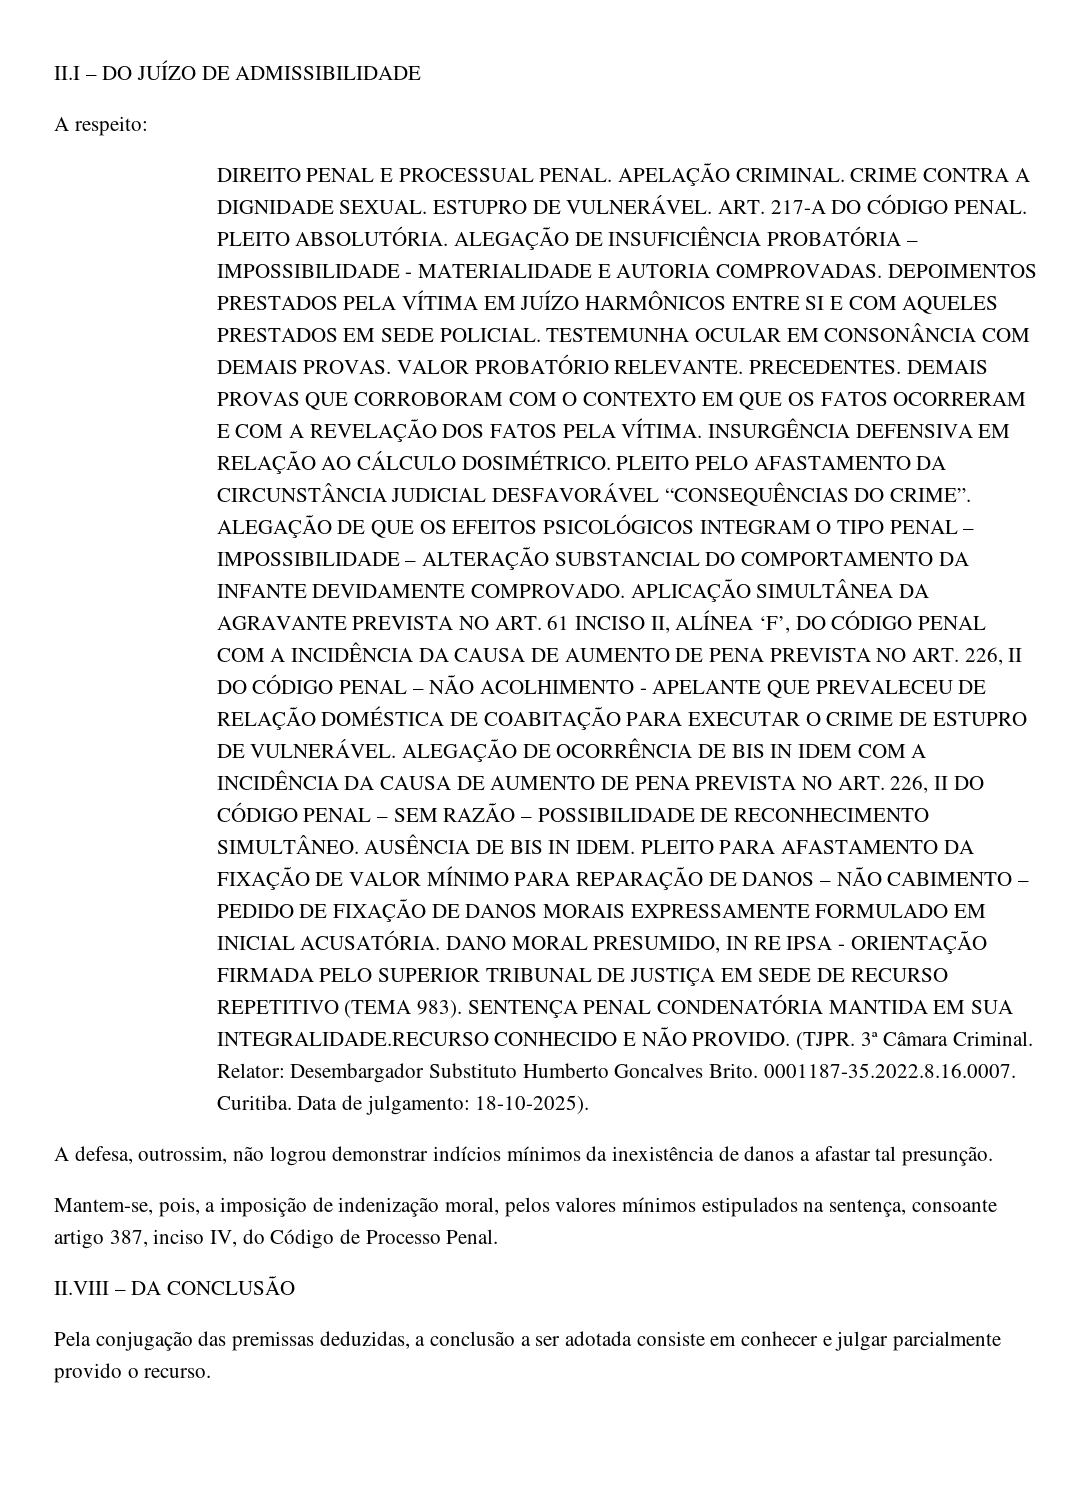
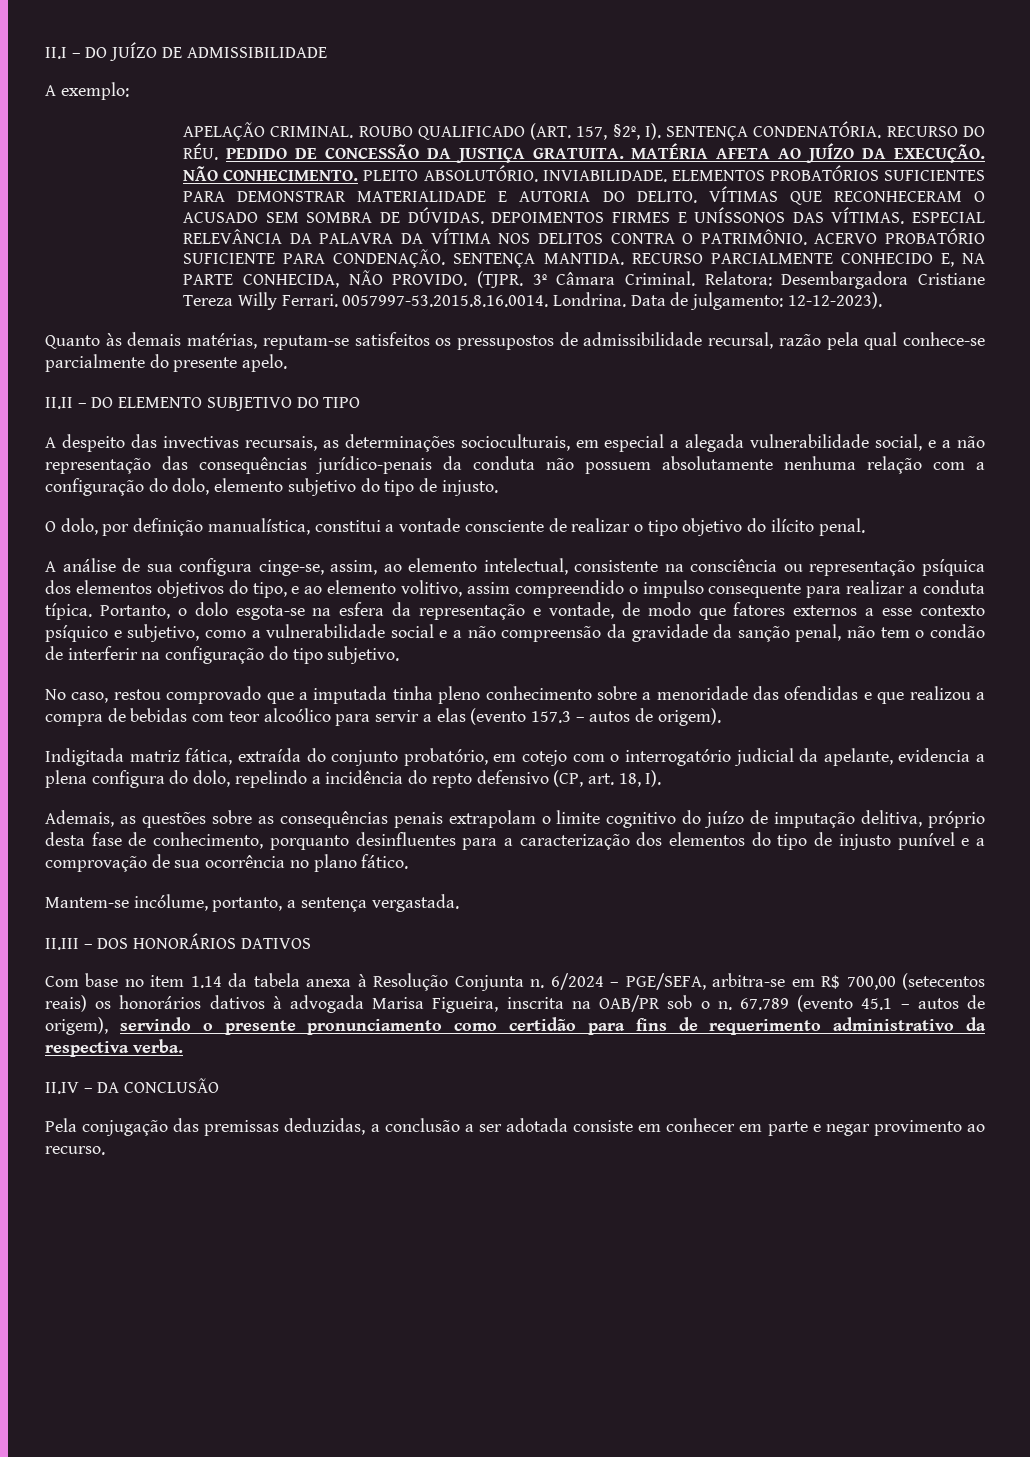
[74,116,148,136] [216,162,1030,186] [216,194,1027,214] [216,226,918,250] [216,264,1037,278] [216,290,999,314] [216,323,1031,342] [216,354,988,374] [216,392,1027,410] [216,418,1011,442] [216,450,947,474] [216,482,972,506] [216,514,975,538] [216,546,969,570] [216,578,930,602] [216,610,987,633] [216,642,1023,665] [216,674,987,698] [216,706,1027,730] [216,738,927,762] [216,770,984,793] [216,802,930,822] [216,834,974,854] [216,866,1030,890] [216,898,987,922] [216,930,987,954] [216,968,948,986] [216,994,1014,1018] [216,1032,637,1046] respeito: // DIREITO PENAL E PROCESSUAL PENAL. APELAÇÃO CRIMINAL. CRIME CONTRA A DIGNIDADE SEXUAL. ESTUPRO DE VULNERÁVEL. ART. 217-A DO CÓDIGO PENAL. PLEITO ABSOLUTÓRIA. ALEGAÇÃO DE INSUFICIÊNCIA PROBATÓRIA – IMPOSSIBILIDADE - MATERIALIDADE E AUTORIA COMPROVADAS. DEPOIMENTOS PRESTADOS PELA VÍTIMA EM JUÍZO HARMÔNICOS ENTRE SI E COM AQUELES PRESTADOS EM SEDE POLICIAL. TESTEMUNHA OCULAR EM CONSONÂNCIA COM DEMAIS PROVAS. VALOR PROBATÓRIO RELEVANTE. PRECEDENTES. DEMAIS PROVAS QUE CORROBORAM COM O CONTEXTO EM QUE OS FATOS OCORRERAM E COM A REVELAÇÃO DOS FATOS PELA VÍTIMA. INSURGÊNCIA DEFENSIVA EM RELAÇÃO AO CÁLCULO DOSIMÉTRICO. PLEITO PELO AFASTAMENTO DA CIRCUNSTÂNCIA JUDICIAL DESFAVORÁVEL “CONSEQUÊNCIAS DO CRIME”. ALEGAÇÃO DE QUE OS EFEITOS PSICOLÓGICOS INTEGRAM O TIPO PENAL – IMPOSSIBILIDADE – ALTERAÇÃO SUBSTANCIAL DO COMPORTAMENTO DA INFANTE DEVIDAMENTE COMPROVADO. APLICAÇÃO SIMULTÂNEA DA AGRAVANTE PREVISTA NO ART. 61 INCISO II, ALÍNEA ‘F’, DO CÓDIGO PENAL COM A INCIDÊNCIA DA CAUSA DE AUMENTO DE PENA PREVISTA NO ART. 226, II DO CÓDIGO PENAL – NÃO ACOLHIMENTO - APELANTE QUE PREVALECEU DE RELAÇÃO DOMÉSTICA DE COABITAÇÃO PARA EXECUTAR O CRIME DE ESTUPRO DE VULNERÁVEL. ALEGAÇÃO DE OCORRÊNCIA DE BIS IN IDEM COM A INCIDÊNCIA DA CAUSA DE AUMENTO DE PENA PREVISTA NO ART. 226, II DO CÓDIGO PENAL – SEM RAZÃO – POSSIBILIDADE DE RECONHECIMENTO SIMULTÂNEO. AUSÊNCIA DE BIS IN IDEM. PLEITO PARA AFASTAMENTO DA FIXAÇÃO DE VALOR MÍNIMO PARA REPARAÇÃO DE DANOS – NÃO CABIMENTO – PEDIDO DE FIXAÇÃO DE DANOS MORAIS EXPRESSAMENTE FORMULADO EM INICIAL ACUSATÓRIA. DANO MORAL PRESUMIDO, IN RE IPSA - ORIENTAÇÃO FIRMADA PELO SUPERIOR TRIBUNAL DE JUSTIÇA EM SEDE DE RECURSO REPETITIVO (TEMA 983). SENTENÇA PENAL CONDENATÓRIA MANTIDA EM SUA INTEGRALIDADE.RECURSO CONHECIDO E -> [60,82,129,100] [183,121,985,141] [183,143,986,163] [183,165,986,182] [183,186,986,205] [183,207,986,224] [183,228,986,245] [183,249,985,268] [183,274,339,288] exemplo: // APELAÇÃO CRIMINAL. ROUBO QUALIFICADO (ART. 157, §2º, I). SENTENÇA CONDENATÓRIA. RECURSO DO RÉU. PEDIDO DE CONCESSÃO DA JUSTIÇA GRATUITA. MATÉRIA AFETA AO JUÍZO DA EXECUÇÃO. NÃO CONHECIMENTO. PLEITO ABSOLUTÓRIO. INVIABILIDADE. ELEMENTOS PROBATÓRIOS SUFICIENTES PARA DEMONSTRAR MATERIALIDADE E AUTORIA DO DELITO. VÍTIMAS QUE RECONHECERAM O ACUSADO SEM SOMBRA DE DÚVIDAS. DEPOIMENTOS FIRMES E UNÍSSONOS DAS VÍTIMAS. ESPECIAL RELEVÂNCIA DA PALAVRA DA VÍTIMA NOS DELITOS CONTRA O PATRIMÔNIO. ACERVO PROBATÓRIO SUFICIENTE PARA CONDENAÇÃO. SENTENÇA MANTIDA. RECURSO PARCIALMENTE CONHECIDO E, NA PARTE CONHECIDA,
[860,1032,878,1046] 3ª -> [532,274,547,285] 3º
[216,1063,1016,1083] [216,1095,590,1115] [54,1146,994,1166] [54,1197,997,1217] [54,1229,499,1249] [54,1281,109,1295] Relator: Desembargador Substituto Humberto Goncalves Brito. 0001187-35.2022.8.16.0007. Curitiba. Data de julgamento: 18-10-2025). // A defesa, outrossim, não logrou demonstrar indícios mínimos da inexistência de danos a afastar tal presunção. // Mantem-se, pois, a imposição de indenização moral, pelos valores mínimos estipulados na sentença, consoante artigo 387, inciso IV, do Código de Processo Penal. // II.VIII -> [704,271,985,289] [183,292,882,310] [45,332,985,350] [45,354,288,372] [45,397,361,411] [45,434,985,452] [45,456,985,474] [45,478,498,496] [45,518,865,536] [45,558,985,576] [45,580,985,598] [45,602,986,620] [45,624,986,642] [45,646,400,664] [45,686,986,704] [45,708,721,726] [45,748,985,766] [45,770,662,788] [45,810,985,828] [45,832,986,850] [45,854,409,872] [45,894,459,912] [45,933,311,950] [45,973,986,991] [45,995,986,1013] [45,1017,987,1035] [45,1039,183,1057] [45,1082,79,1094] Relatora: Desembargadora Cristiane Tereza Willy Ferrari. 0057997-53.2015.8.16.0014. Londrina. Data de julgamento: 12-12-2023). // Quanto às demais matérias, reputam-se satisfeitos os pressupostos de admissibilidade recursal, razão pela qual conhece-se parcialmente do presente apelo. // II.II – DO ELEMENTO SUBJETIVO DO TIPO // A despeito das invectivas recursais, as determinações socioculturais, em especial a alegada vulnerabilidade social, e a não representação das consequências jurídico-penais da conduta não possuem absolutamente nenhuma relação com a configuração do dolo, elemento subjetivo do tipo de injusto. // O dolo, por definição manualística, constitui a vontade consciente de realizar o tipo objetivo do ilícito penal. // A análise de sua configura cinge-se, assim, ao elemento intelectual, consistente na consciência ou representação psíquica dos elementos objetivos do tipo, e ao elemento volitivo, assim compreendido o impulso consequente para realizar a conduta típica. Portanto, o dolo esgota-se na esfera da representação e vontade, de modo que fatores externos a esse contexto psíquico e subjetivo, como a vulnerabilidade social e a não compreensão da gravidade da sanção penal, não tem o condão de interferir na configuração do tipo subjetivo. // No caso, restou comprovado que a imputada tinha pleno conhecimento sobre a menoridade das ofendidas e que realizou a compra de bebidas com teor alcoólico para servir a elas (evento 157.3 – autos de origem). // Indigitada matriz fática, extraída do conjunto probatório, em cotejo com o interrogatório judicial da apelante, evidencia a plena configura do dolo, repelindo a incidência do repto defensivo (CP, art. 18, I). // Ademais, as questões sobre as consequências penais extrapolam o limite cognitivo do juízo de imputação delitiva, próprio desta fase de conhecimento, porquanto desinfluentes para a caracterização dos elementos do tipo de injusto punível e a comprovação de sua ocorrência no plano fático. // Mantem-se incólume, portanto, a sentença vergastada. // II.III – DOS HONORÁRIOS DATIVOS // Com base no item 1.14 da tabela anexa à Resolução Conjunta n. 6/2024 – PGE/SEFA, arbitra-se em R$ 700,00 (setecentos reais) os honorários dativos à advogada Marisa Figueira, inscrita na OAB/PR sob o n. 67.789 (evento 45.1 – autos de origem), servindo o presente pronunciamento como certidão para fins de requerimento administrativo da respectiva verba. // II.IV
[822,1331,1002,1351] [54,1363,139,1383] e julgar parcialmente provido o -> [739,1120,985,1136] em parte e negar provimento ao

